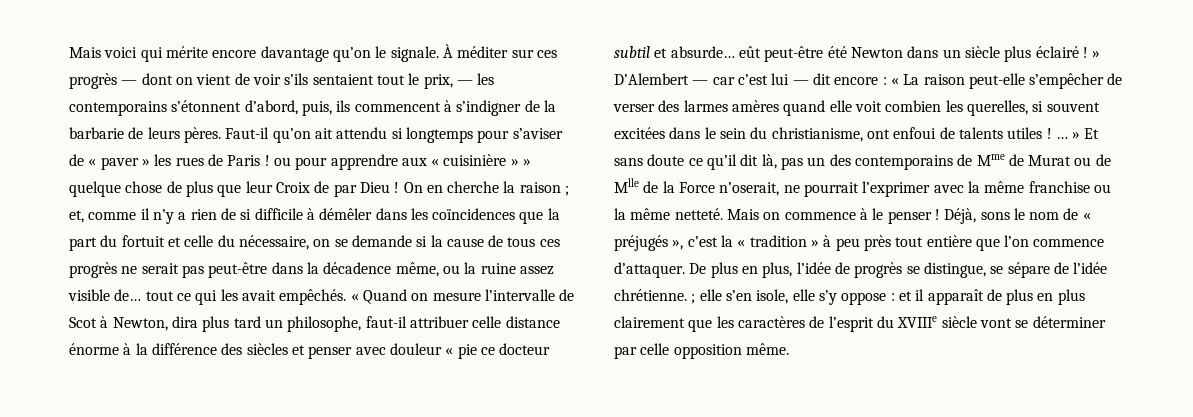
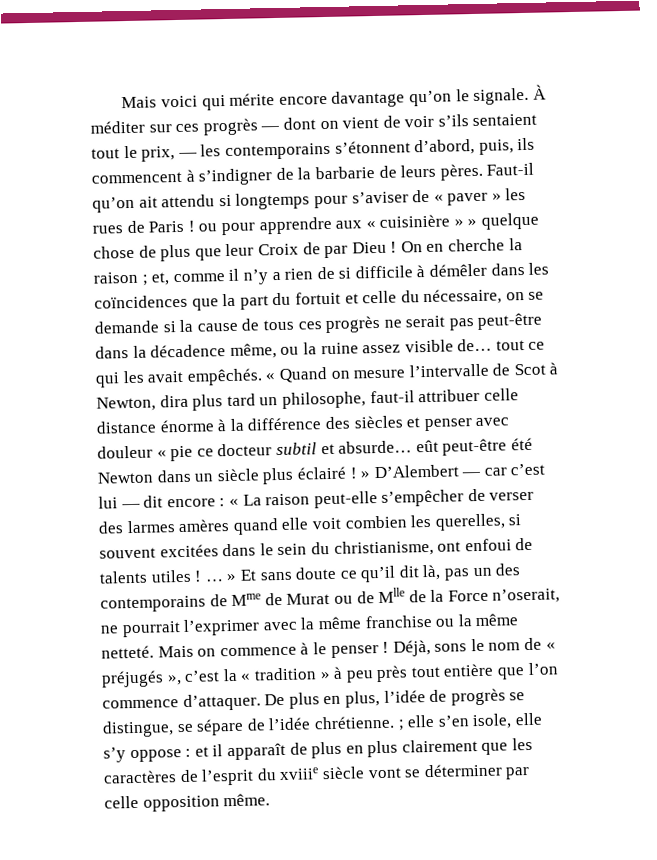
[897,316,938,328] XVIIIe -> [279,767,320,781] xviiie

